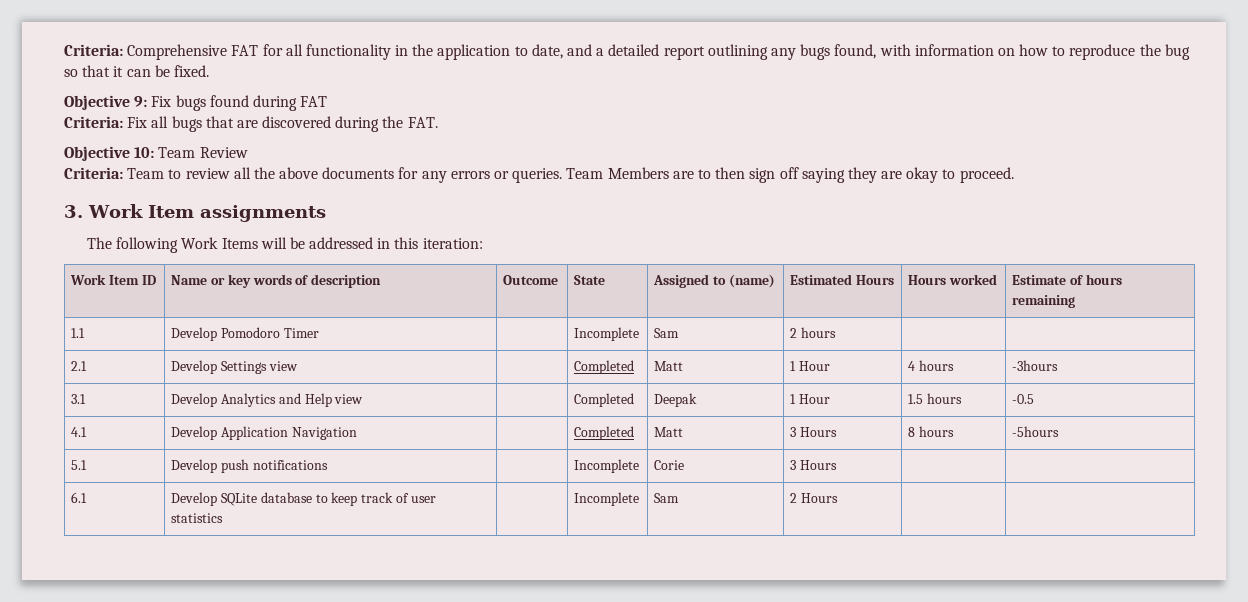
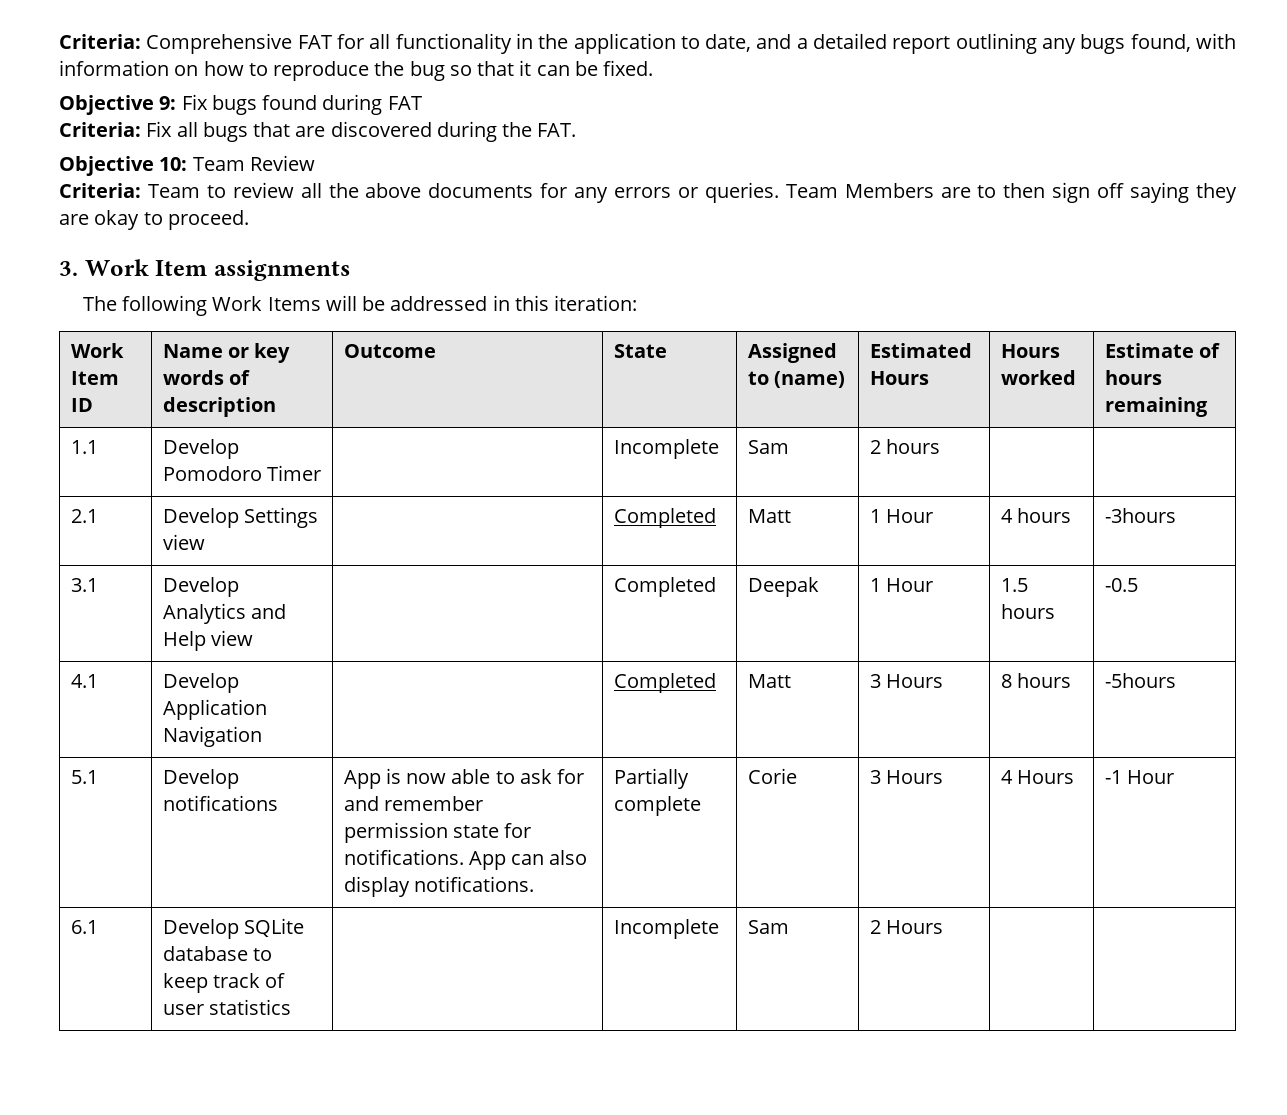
[221,459,250,473] push -> (239, 779) none
[574,459,640,473] | Incomplete -> [343,768,585,789] [343,796,483,811] [343,822,532,843] [343,849,588,870] [343,876,534,897] [613,768,689,789] [613,796,701,816] App is now able to ask for and remember permission state for notifications. App can also display notifications. | Partially complete
(838, 465) | -> [1000,770,1074,784] [1104,770,1174,784] 4 Hours | -1 Hour

